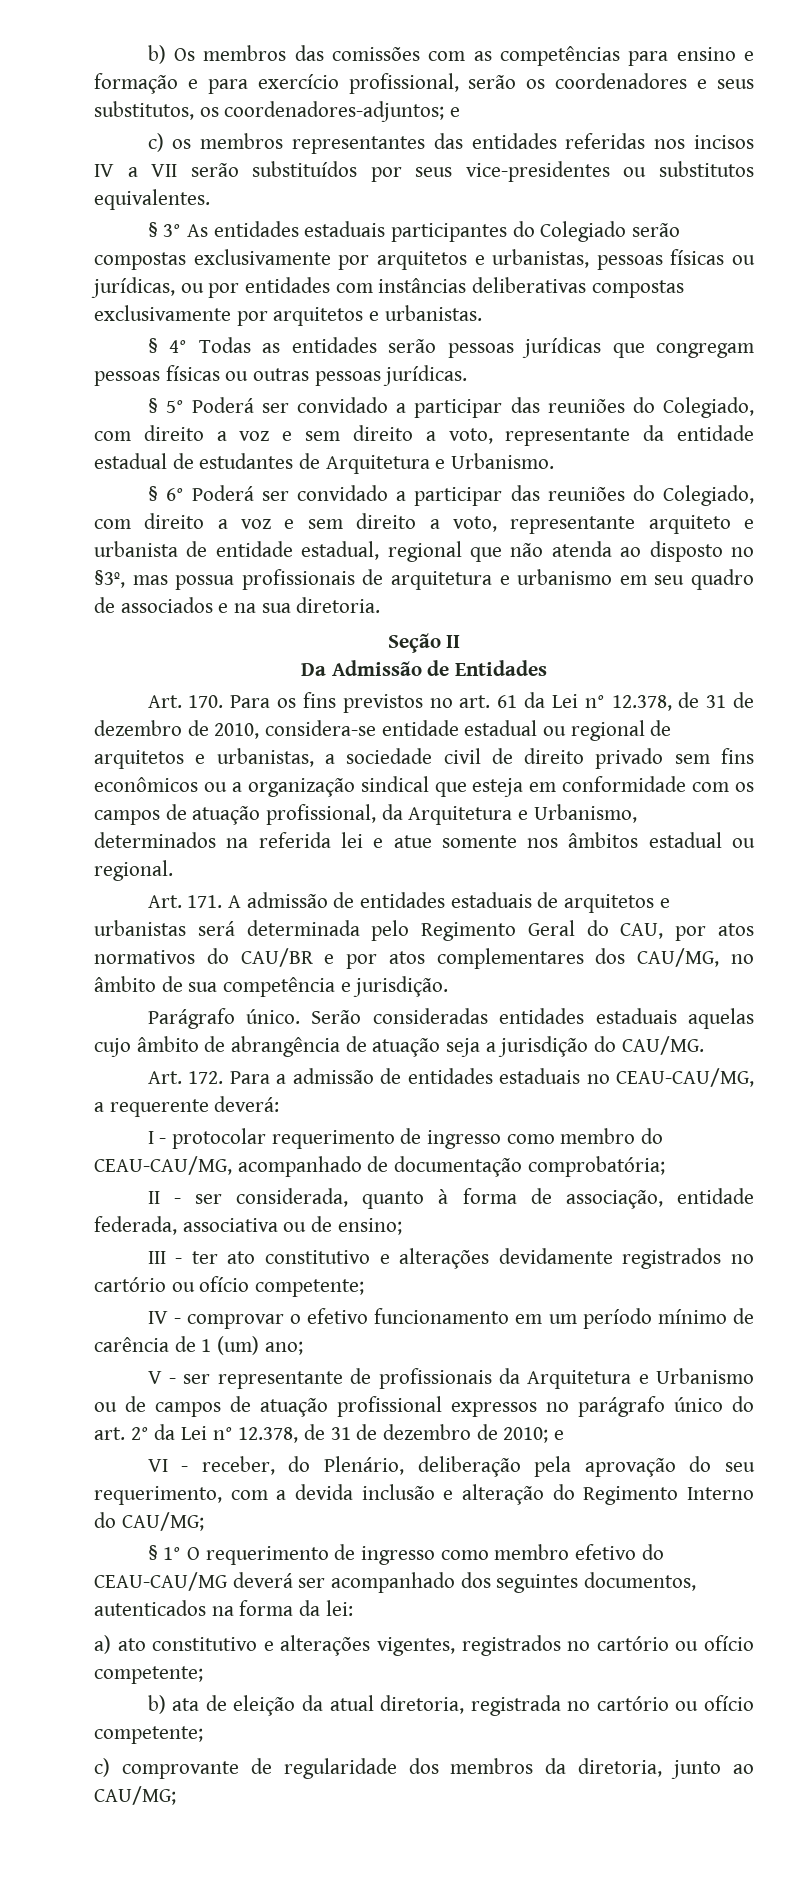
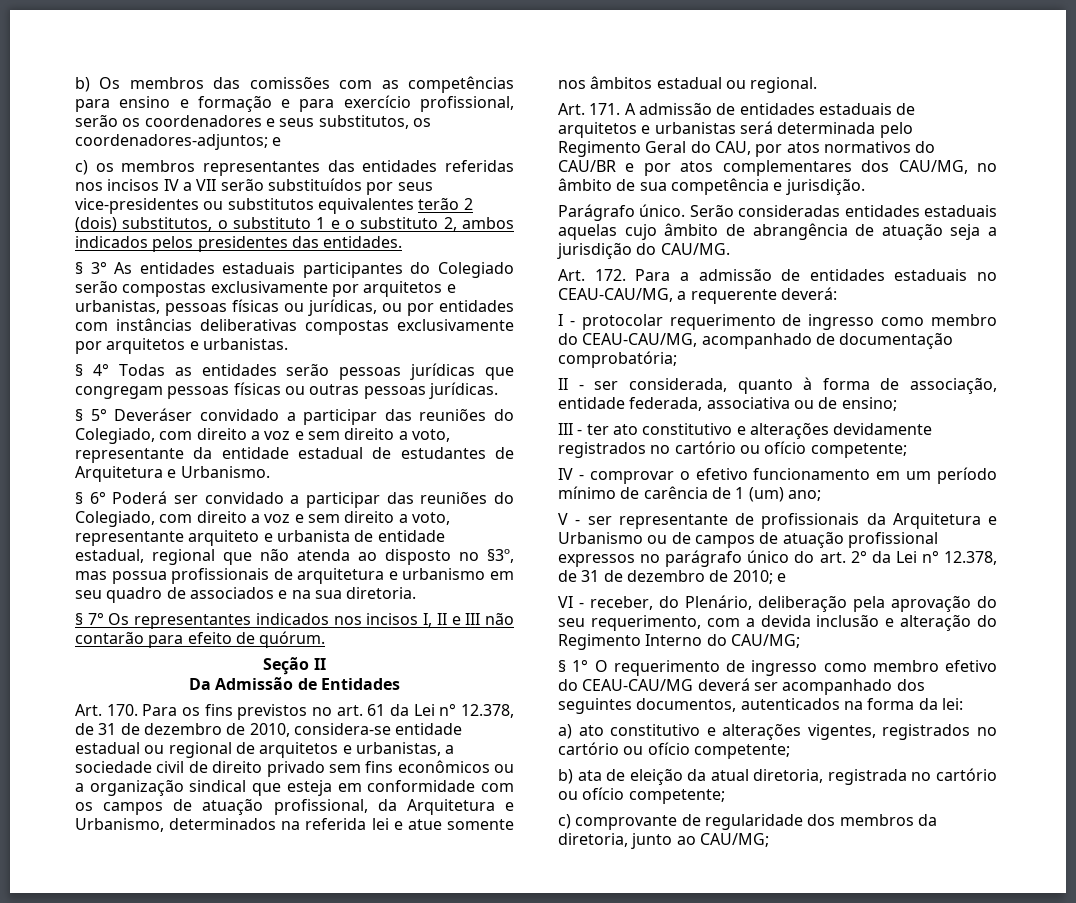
[94,189,210,210] equivalentes. -> [317,197,473,214] [75,217,514,232] [75,236,403,252] equivalentes terão 2 (dois) substitutos, o substituto 1 e o substituto 2, ambos indicados pelos presidentes das entidades.
[191,397,290,413] Poderá ser -> [114,408,193,421] Deveráser
(381, 605) none -> [75,612,515,629] [75,631,326,648] // § 7° Os representantes indicados nos incisos I, II e III não contarão para efeito de quórum.

